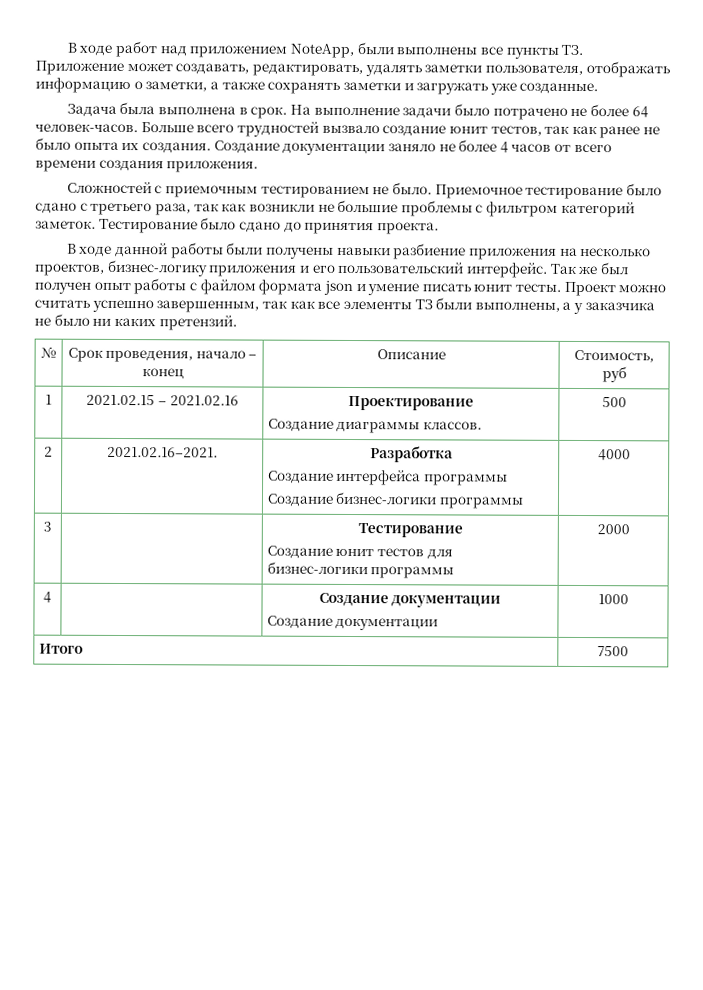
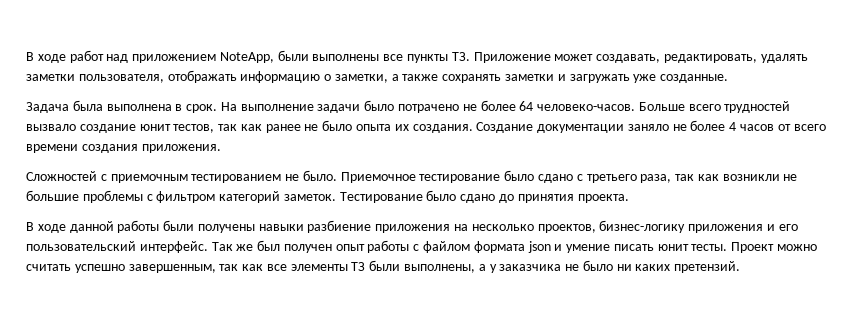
[35,123,138,133] человек-часов. -> [537,104,636,111] человеко-часов.
[40,347,57,359] [67,347,258,363] [141,368,184,380] [376,349,446,360] [574,349,654,363] [601,366,627,383] [45,394,52,405] [86,394,239,406] [348,395,474,411] [267,418,482,434] [601,397,627,408] [44,446,53,457] [107,446,218,458] [369,446,453,463] [267,469,508,486] [266,491,523,509] [597,449,631,461] [43,521,52,532] [357,523,463,538] [266,545,453,560] [266,561,455,579] [596,524,630,535] [43,591,52,603] [318,592,502,608] [266,615,439,631] [597,594,629,605] [38,643,83,654] [597,646,629,657] // № | Срок проведения, начало – конец | Описание | Стоимость, руб // 1 | 2021.02.15 – 2021.02.16 | Проектирование // Создание диаграммы классов. | 500 // 2 | 2021.02.16–2021. | Разработка // Создание интерфейса программы // Создание бизнес-логики программы | 4000 // 3 | | Тестирование // Создание юнит тестов для бизнес-логики программы | 2000 // 4 | | Создание документации // Создание документации | 1000 // Итого | 7500 -> (741, 267) none

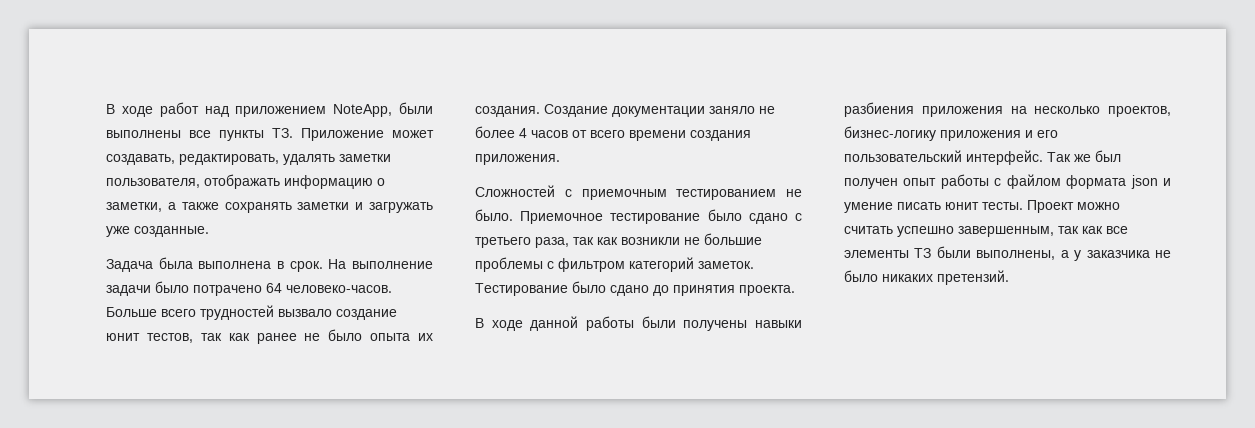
[462,100,516,111] не более -> (262, 290) none
[307,220,372,233] разбиение -> [844,102,914,117] разбиения
[616,264,671,271] ни каких -> [882,274,933,282] никаких

